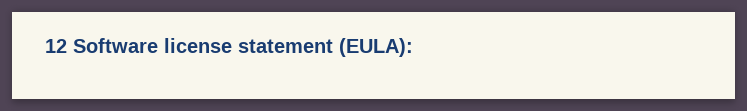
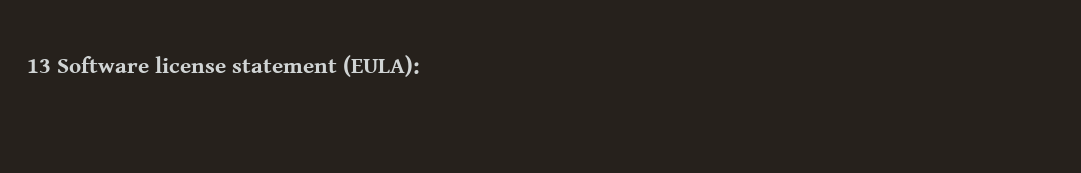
[45,39,67,53] 12 -> [27,59,51,73] 13

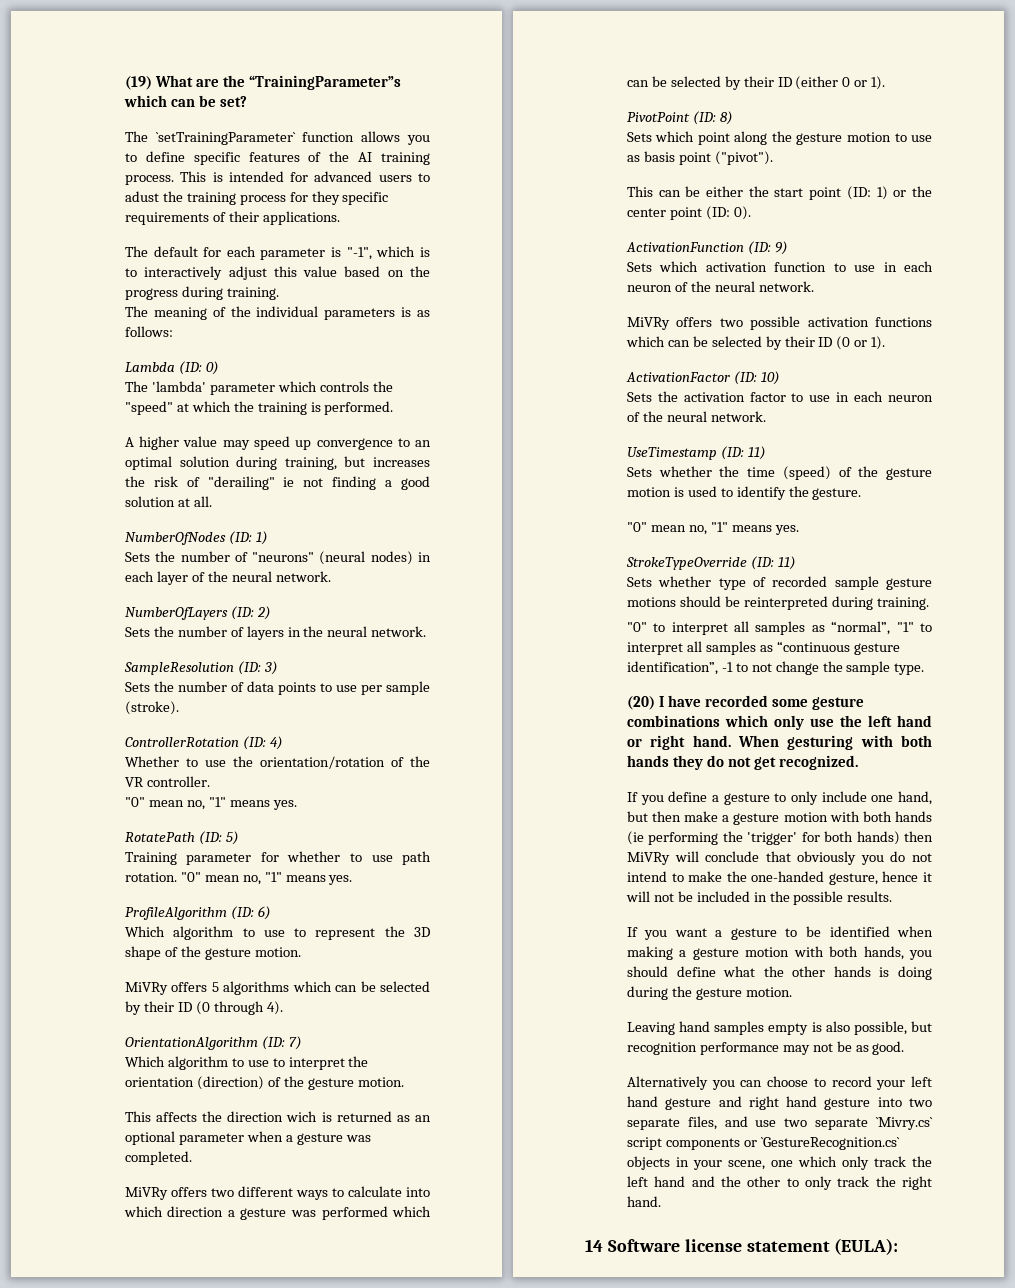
[27,59,51,73] 13 -> [124,75,401,90] [123,95,247,107] [124,131,431,145] [124,151,431,165] [124,171,431,185] [124,191,389,205] [124,211,340,225] [124,246,430,260] [124,266,431,280] [124,286,279,300] [124,306,430,320] [124,326,173,337] [124,361,219,375] [124,381,393,395] [124,401,394,415] [124,436,432,450] [124,456,430,470] [124,476,430,490] [124,496,212,507] [124,531,268,545] [124,551,432,565] [124,571,331,585] [124,606,271,620] [124,626,427,640] [123,661,278,675] [124,681,430,695] [124,701,179,715] [124,736,283,750] [124,756,430,769] [124,776,210,787] [124,797,297,810] [124,831,239,845] [124,851,432,865] [124,872,353,885] [124,906,271,920] [124,926,431,940] [124,946,301,960] [124,981,430,995] [124,1001,283,1015] [124,1036,302,1050] [124,1056,369,1070] [124,1076,404,1090] [124,1111,432,1122] [124,1131,371,1145] [124,1151,192,1165] [124,1186,430,1200] [123,1206,432,1220] [626,76,886,90] [626,111,733,125] [626,131,932,145] [626,151,773,165] [626,186,933,200] [626,206,751,220] [625,241,788,255] [626,261,933,272] [626,281,814,292] [626,316,932,330] [625,336,886,350] [625,371,780,385] [626,391,933,402] [626,411,766,422] [626,446,766,460] [626,466,932,480] [626,486,862,500] [626,522,799,535] [625,556,796,570] [626,576,932,590] [626,596,929,610] [626,621,932,635] [626,641,900,655] [626,661,925,675] [626,695,864,710] [626,715,932,730] [626,735,932,750] [626,755,858,770] [626,791,932,805] [626,811,932,825] [626,831,933,845] [626,851,933,865] [626,871,933,885] [625,891,893,905] [626,926,933,940] [626,946,932,960] [626,966,932,980] [626,986,792,1000] [626,1021,933,1035] [626,1041,905,1055] [626,1076,932,1090] [626,1096,933,1110] [626,1116,933,1130] [626,1137,900,1150] [626,1156,932,1170] [626,1176,932,1190] [626,1196,661,1207] [585,1239,603,1252] (19) What are the “TrainingParameter”s which can be set? // The `setTrainingParameter` function allows you to define specific features of the AI training process. This is intended for advanced users to adust the training process for they specific requirements of their applications. // The default for each parameter is "-1", which is to interactively adjust this value based on the progress during training. // The meaning of the individual parameters is as follows: // Lambda (ID: 0) // The 'lambda' parameter which controls the "speed" at which the training is performed. // A higher value may speed up convergence to an optimal solution during training, but increases the risk of "derailing" ie not finding a good solution at all. // NumberOfNodes (ID: 1) // Sets the number of "neurons" (neural nodes) in each layer of the neural network. // NumberOfLayers (ID: 2) // Sets the number of layers in the neural network. // SampleResolution (ID: 3) // Sets the number of data points to use per sample (stroke). // ControllerRotation (ID: 4) // Whether to use the orientation/rotation of the VR controller. // "0" mean no, "1" means yes. // RotatePath (ID: 5) // Training parameter for whether to use path rotation. "0" mean no, "1" means yes. // ProfileAlgorithm (ID: 6) // Which algorithm to use to represent the 3D shape of the gesture motion. // MiVRy offers 5 algorithms which can be selected by their ID (0 through 4). // OrientationAlgorithm (ID: 7) // Which algorithm to use to interpret the orientation (direction) of the gesture motion. // This affects the direction wich is returned as an optional parameter when a gesture was completed. // MiVRy offers two different ways to calculate into which direction a gesture was performed which can be selected by their ID (either 0 or 1). // PivotPoint (ID: 8) // Sets which point along the gesture motion to use as basis point ("pivot"). // This can be either the start point (ID: 1) or the center point (ID: 0). // ActivationFunction (ID: 9) // Sets which activation function to use in each neuron of the neural network. // MiVRy offers two possible activation functions which can be selected by their ID (0 or 1). // ActivationFactor (ID: 10) // Sets the activation factor to use in each neuron of the neural network. // UseTimestamp (ID: 11) // Sets whether the time (speed) of the gesture motion is used to identify the gesture. // "0" mean no, "1" means yes. // StrokeTypeOverride (ID: 11) // Sets whether type of recorded sample gesture motions should be reinterpreted during training. // "0" to interpret all samples as “normal”, "1" to interpret all samples as “continuous gesture identification”, -1 to not change the sample type. // (20) I have recorded some gesture combinations which only use the left hand or right hand. When gesturing with both hands they do not get recognized. // If you define a gesture to only include one hand, but then make a gesture motion with both hands (ie performing the 'trigger' for both hands) then MiVRy will conclude that obviously you do not intend to make the one-handed gesture, hence it will not be included in the possible results. // If you want a gesture to be identified when making a gesture motion with both hands, you should define what the other hands is doing during the gesture motion. // Leaving hand samples empty is also possible, but recognition performance may not be as good. // Alternatively you can choose to record your left hand gesture and right hand gesture into two separate files, and use two separate `Mivry.cs` script components or `GestureRecognition.cs` objects in your scene, one which only track the left hand and the other to only track the right hand. // 14

